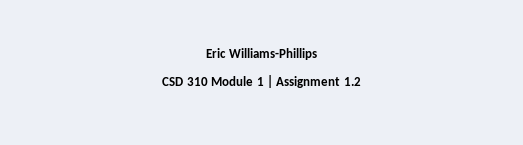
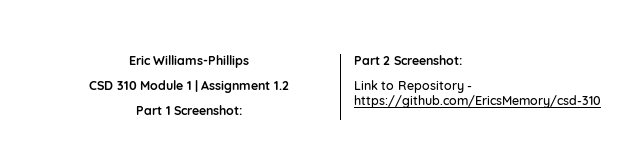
(361, 81) none -> [136,105,242,115] [354,55,462,65] [354,80,473,93] [354,95,601,108] // Part 1 Screenshot: // Part 2 Screenshot: // Link to Repository - https://github.com/EricsMemory/csd-310

